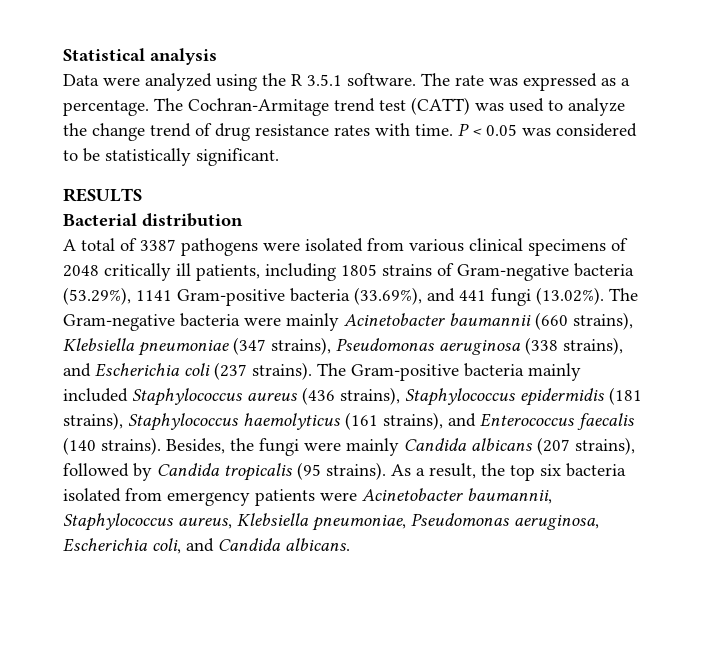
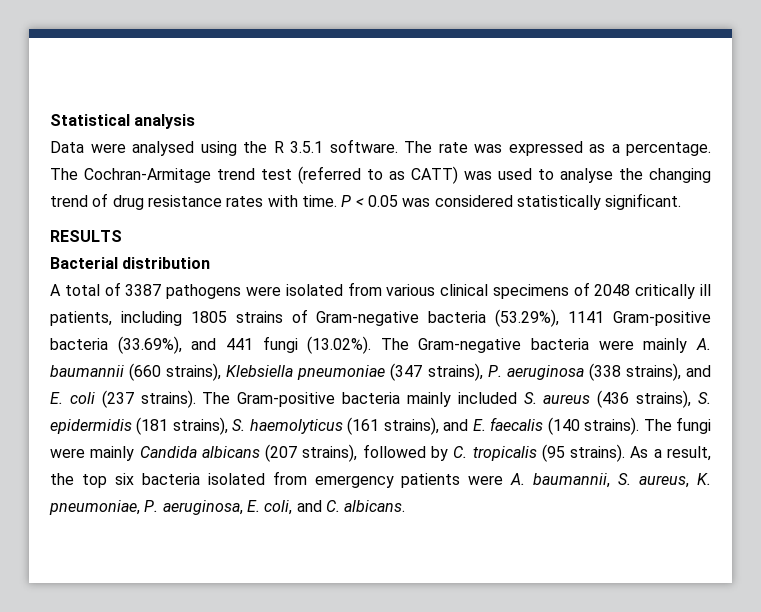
[145,73,212,91] analyzed -> [132,141,194,156] analysed
[411,97,625,116] [63,123,145,141] (CATT) was used to analyze the change -> [298,166,711,184] (referred to as CATT) was used to analyse the changing
[63,148,100,162] to be -> (513, 201) none
[344,313,445,326] Acinetobacter -> [695,338,711,350] A.
[336,338,434,351] Pseudomonas -> [487,365,502,377] P.
[95,363,180,377] Escherichia -> [50,392,63,404] E.
[132,388,242,406] Staphylococcus -> [523,392,537,404] S.
[405,388,515,406] Staphylococcus -> [698,392,711,404] S.
[128,413,238,431] Staphylococcus -> [232,419,246,431] S.
[480,413,574,427] Enterococcus -> [472,419,486,431] E.
[166,438,254,454] Besides, the -> [643,419,672,431] The
[157,463,220,476] Candida -> [453,446,468,458] C.
[362,488,552,504] [63,513,599,531] [63,538,148,552] Acinetobacter baumannii, Staphylococcus aureus, Klebsiella pneumoniae, Pseudomonas aeruginosa, Escherichia -> [510,473,711,488] [49,500,260,515] A. baumannii, S. aureus, K. pneumoniae, P. aeruginosa, E.
[218,538,281,551] Candida -> [325,500,340,512] C.

